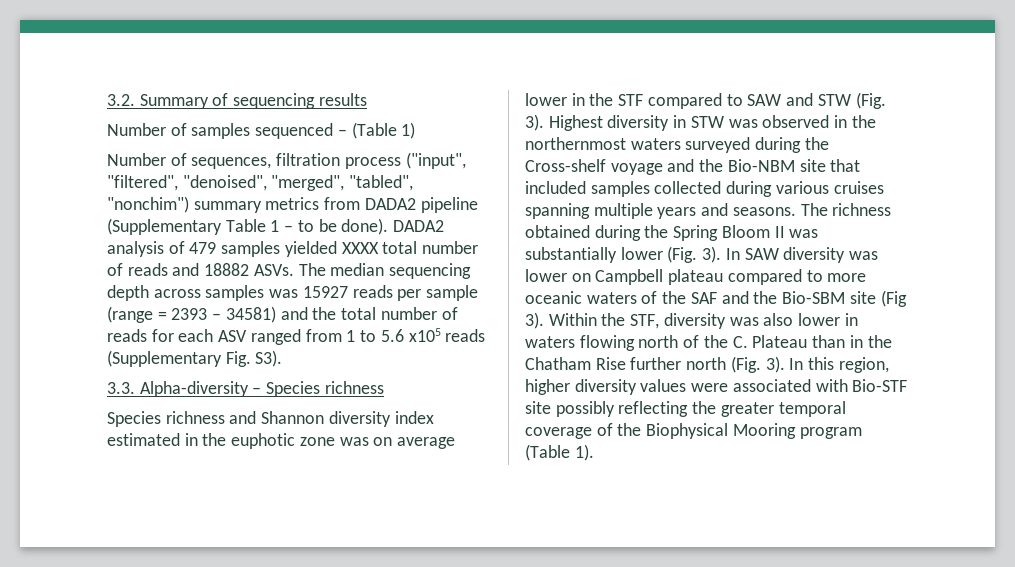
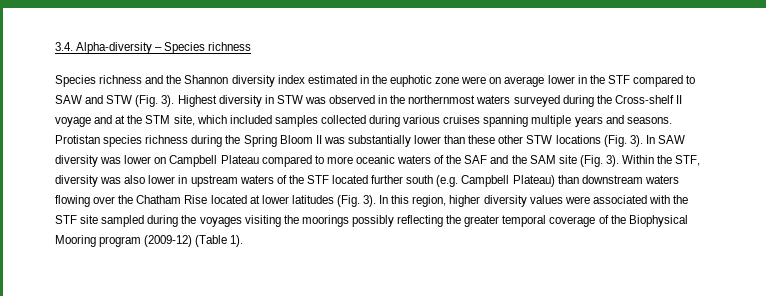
[107,93,367,109] [107,122,416,139] [107,152,466,169] [107,175,414,191] [107,196,478,213] [107,218,445,235] [107,241,479,257] [107,263,472,279] [107,285,479,301] [107,306,458,323] [107,328,486,345] [107,350,283,367] [107,382,135,394] 3.2. Summary of sequencing results // Number of samples sequenced – (Table 1) // Number of sequences, filtration process ("input", "filtered", "denoised", "merged", "tabled", "nonchim") summary metrics from DADA2 pipeline (Supplementary Table 1 – to be done). DADA2 analysis of 479 samples yielded XXXX total number of reads and 18882 ASVs. The median sequencing depth across samples was 15927 reads per sample (range = 2393 – 34581) and the total number of reads for each ASV ranged from 1 to 5.6 x105 reads (Supplementary Fig. S3). // 3.3. -> [55,42,73,51] 3.4.
(257, 417) none -> [166,75,182,84] the
[339,437,369,446] was -> [461,76,487,84] were
(606, 165) none -> [675,95,682,104] II
[699,159,861,172] the Bio-NBM site that -> [115,115,227,126] at the STM site, which
[800,203,892,216] [525,225,590,238] The richness obtained -> [55,135,189,147] Protistan species richness
(663, 253) none -> [444,135,601,144] than these other STW locations
[668,269,724,285] plateau -> [220,155,259,164] Plateau
[782,290,907,307] Bio-SBM site (Fig -> [529,155,603,167] SAM site (Fig.
[525,335,892,351] [525,357,727,370] waters flowing north of the C. Plateau than in the Chatham Rise further north -> [190,175,679,187] [55,195,334,207] upstream waters of the STF located further south (e.g. Campbell Plateau) than downstream waters flowing over the Chatham Rise located at lower latitudes
[852,379,908,392] [525,401,551,414] Bio-STF site -> [673,195,689,204] [55,215,349,227] the STF site sampled during the voyages visiting the moorings
(862, 433) none -> [144,235,193,247] (2009-12)

